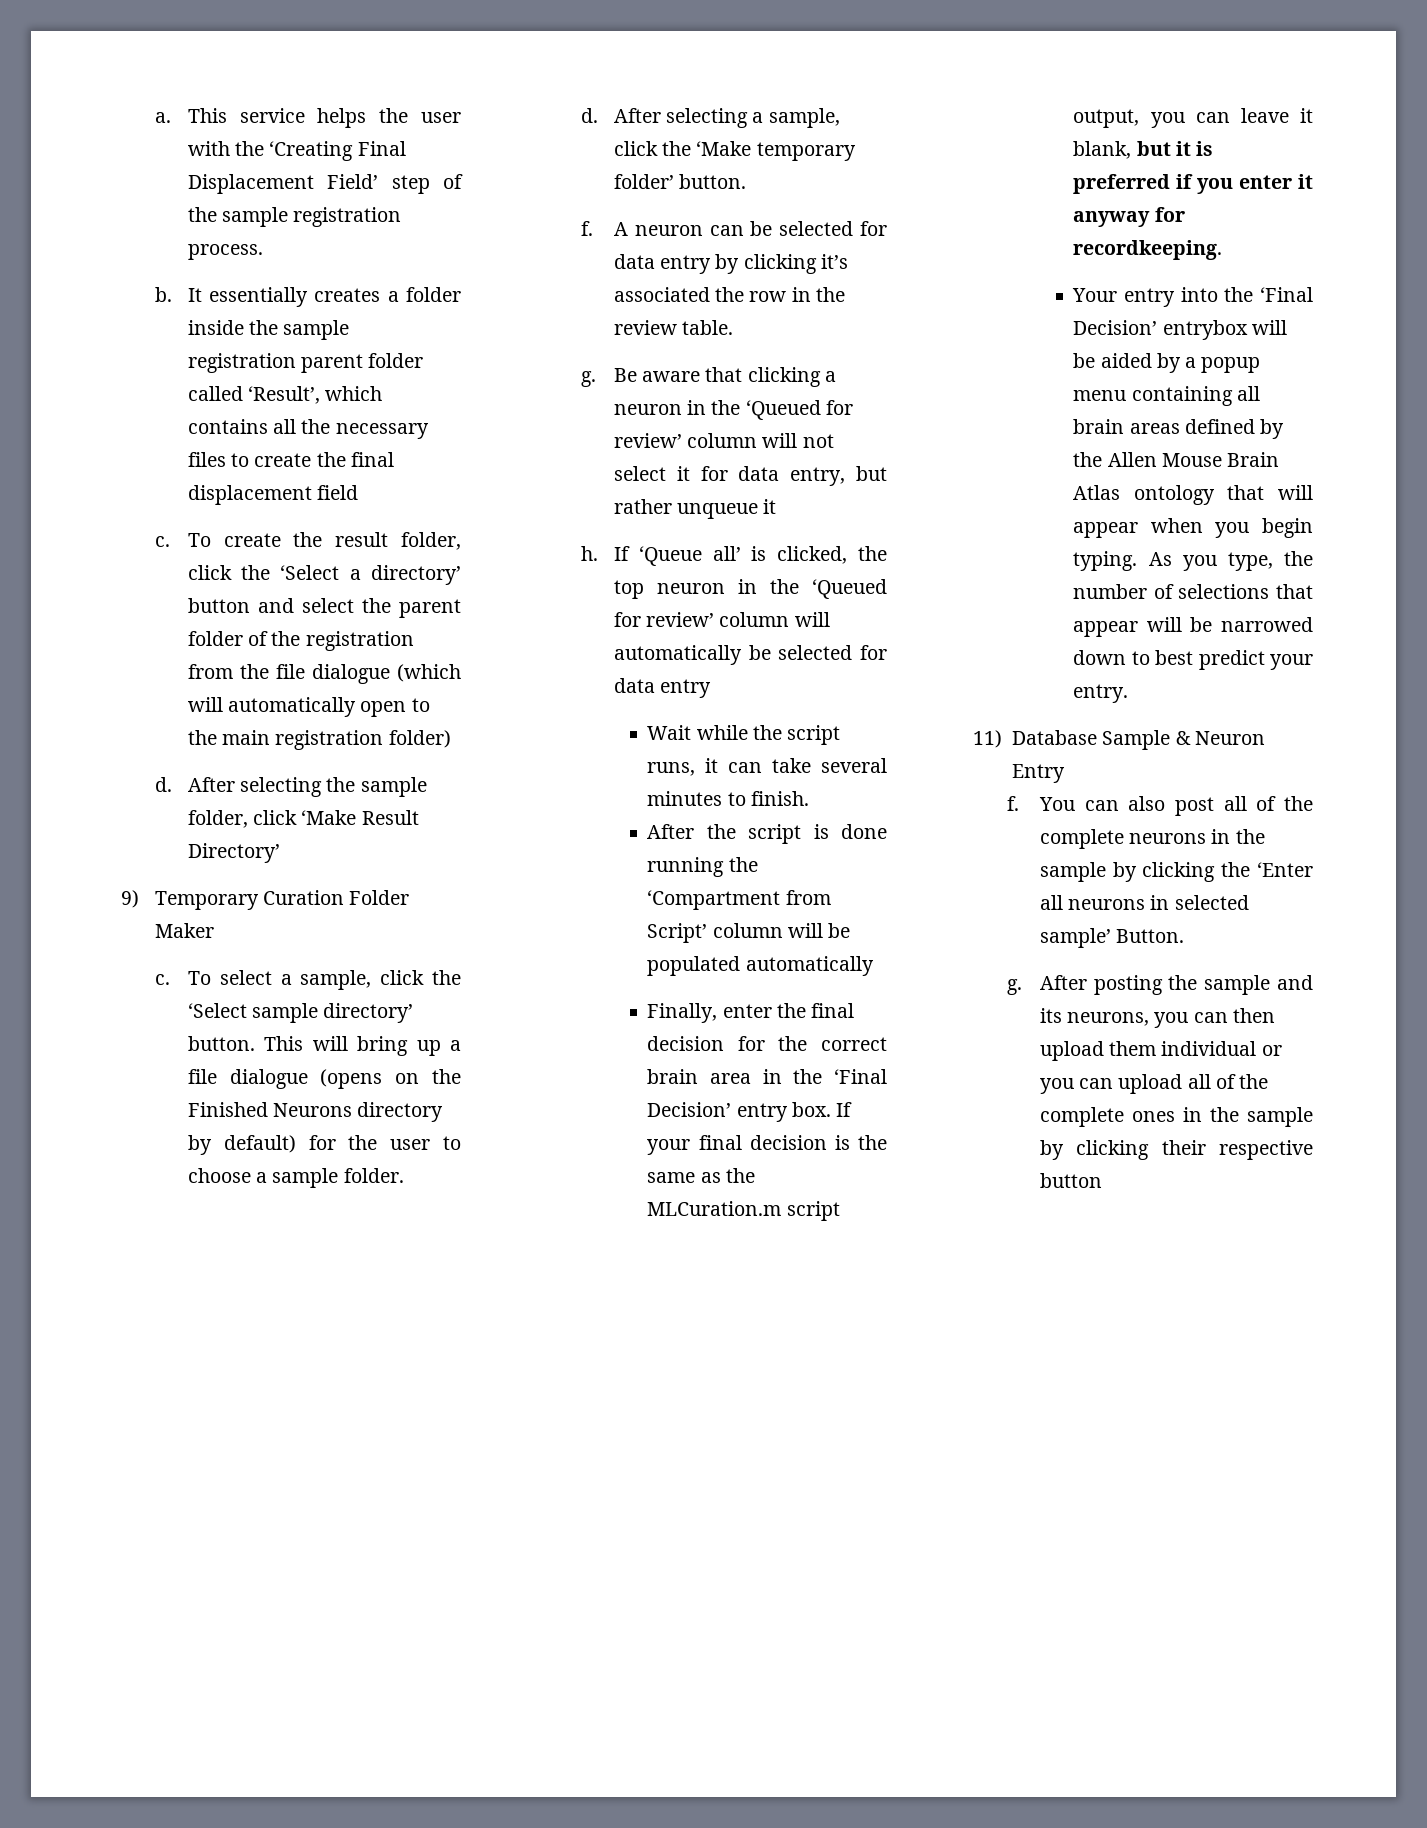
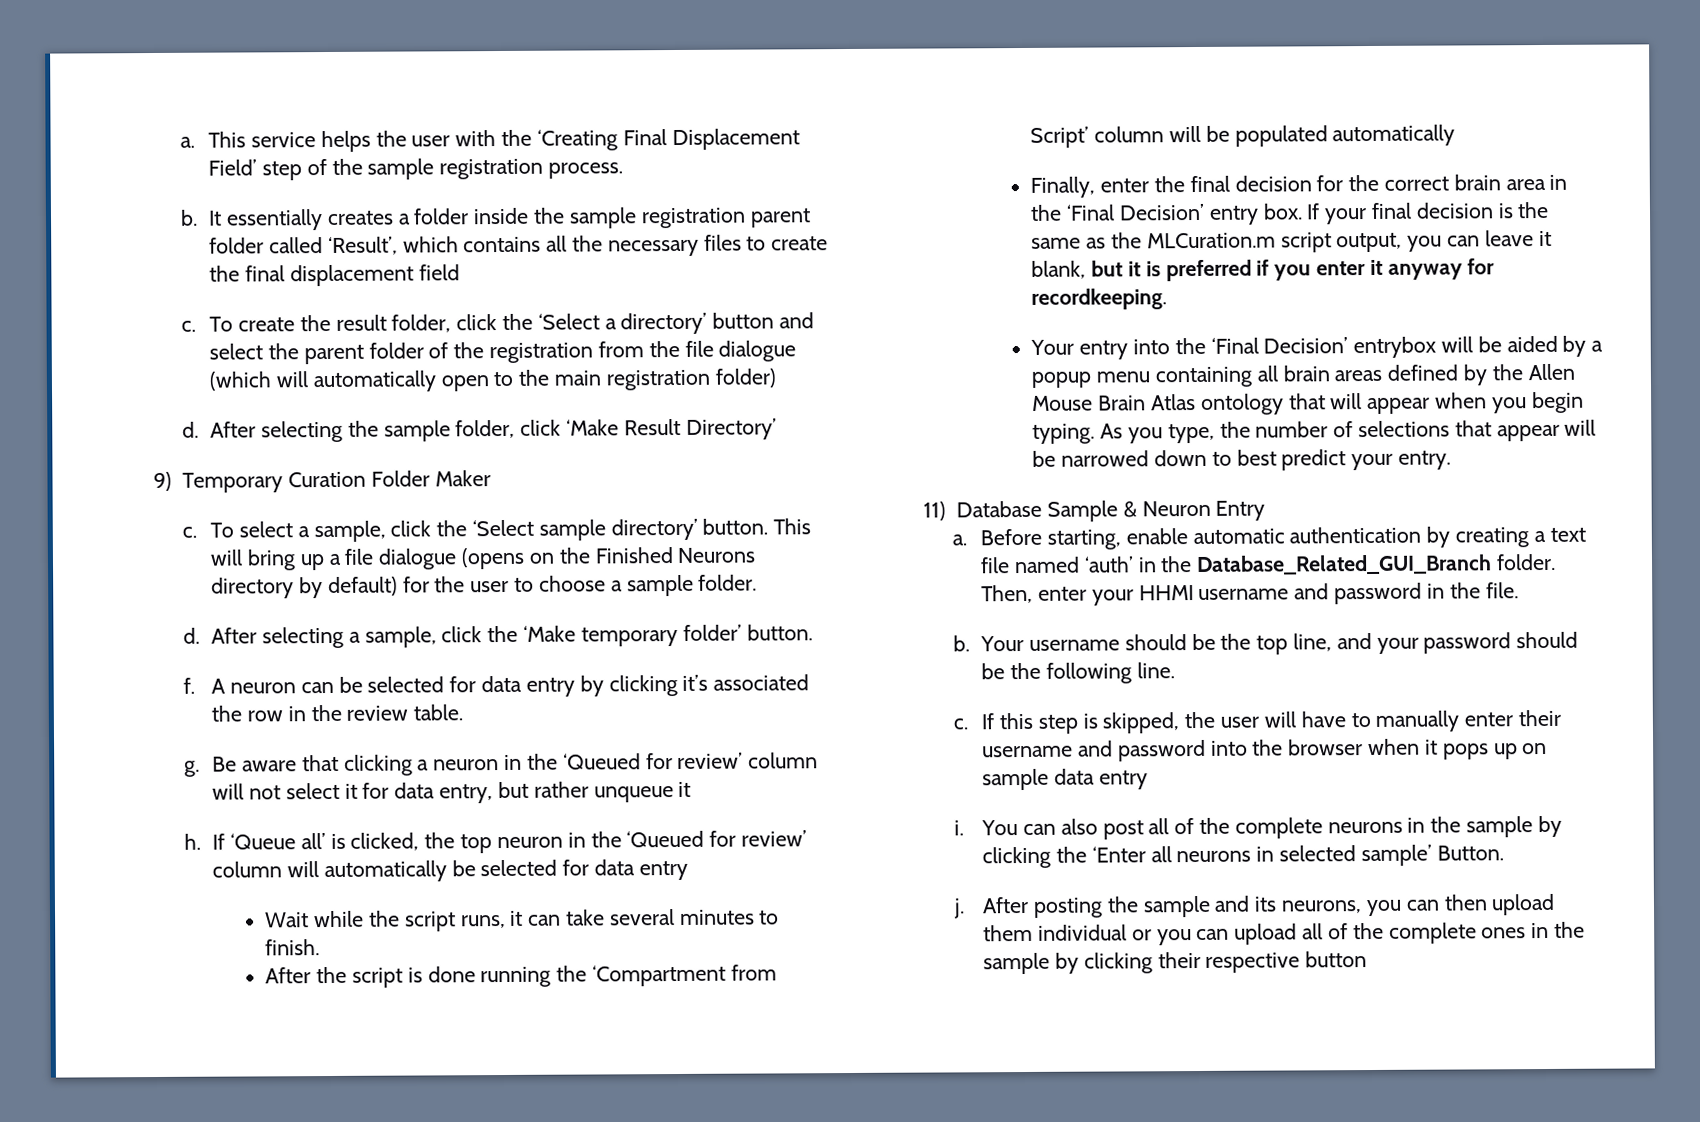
[1006,796,1019,811] f. -> [951,526,1586,550] [980,553,1557,576] [981,582,1519,606] [952,631,1579,655] [981,662,1175,684] [952,709,1561,734] [982,738,1548,762] [982,768,1148,791] [953,820,964,836] a. Before starting, enable automatic authentication by creating a text file named ‘auth’ in the Database_Related_GUI_Branch folder. Then, enter your HHMI username and password in the file. // b. Your username should be the top line, and your password should be the following line. // c. If this step is skipped, the user will have to manually enter their username and password into the browser when it pops up on sample data entry // i.
[1006,979,1022,995] g. -> [952,898,965,919] j.

